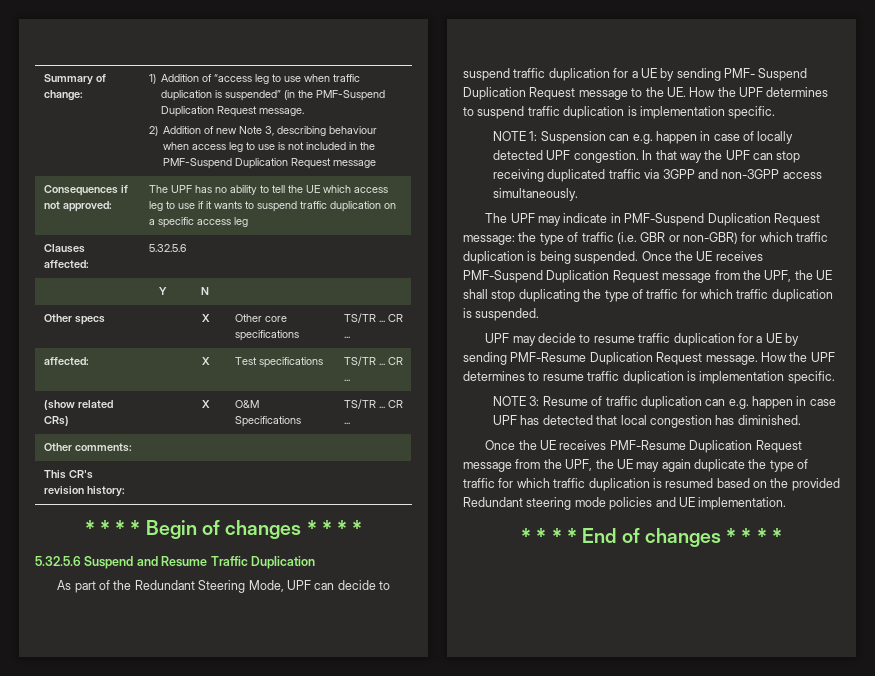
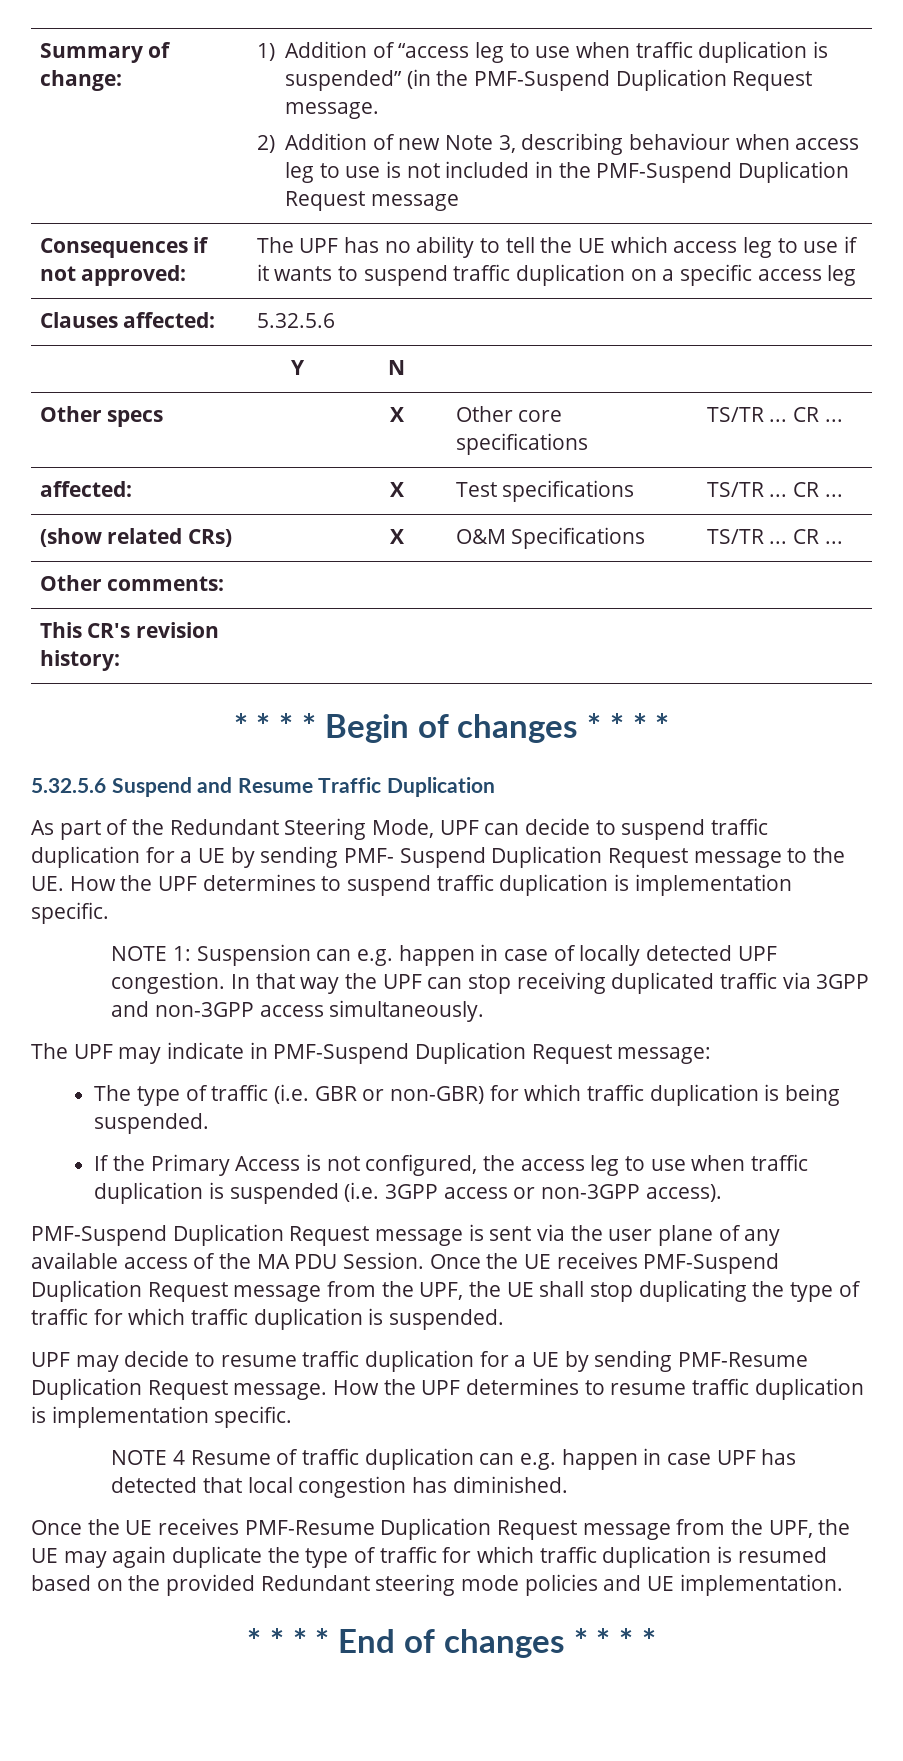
[518,232,537,242] the -> [94,1085,132,1101] // The
(639, 257) none -> [94,1154,808,1176] [94,1182,722,1204] [31,1224,781,1246] [31,1252,425,1269] // If the Primary Access is not configured, the access leg to use when traffic duplication is suspended (i.e. 3GPP access or non-3GPP access). // PMF-Suspend Duplication Request message is sent via the user plane of any available access of the MA PDU Session.
[529,396,540,406] 3: -> [172,1450,185,1465] 4

